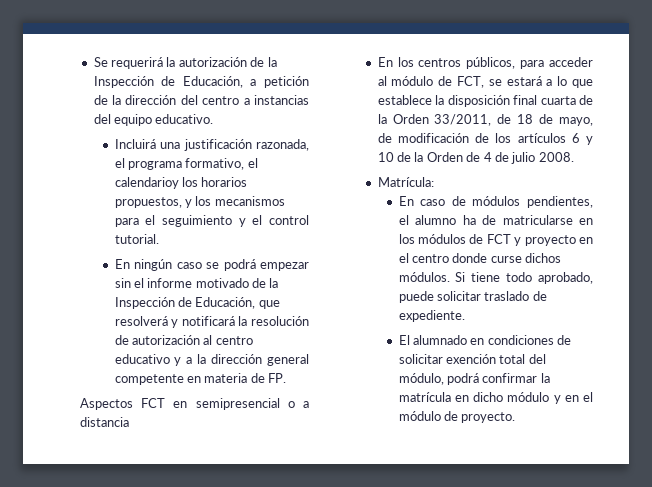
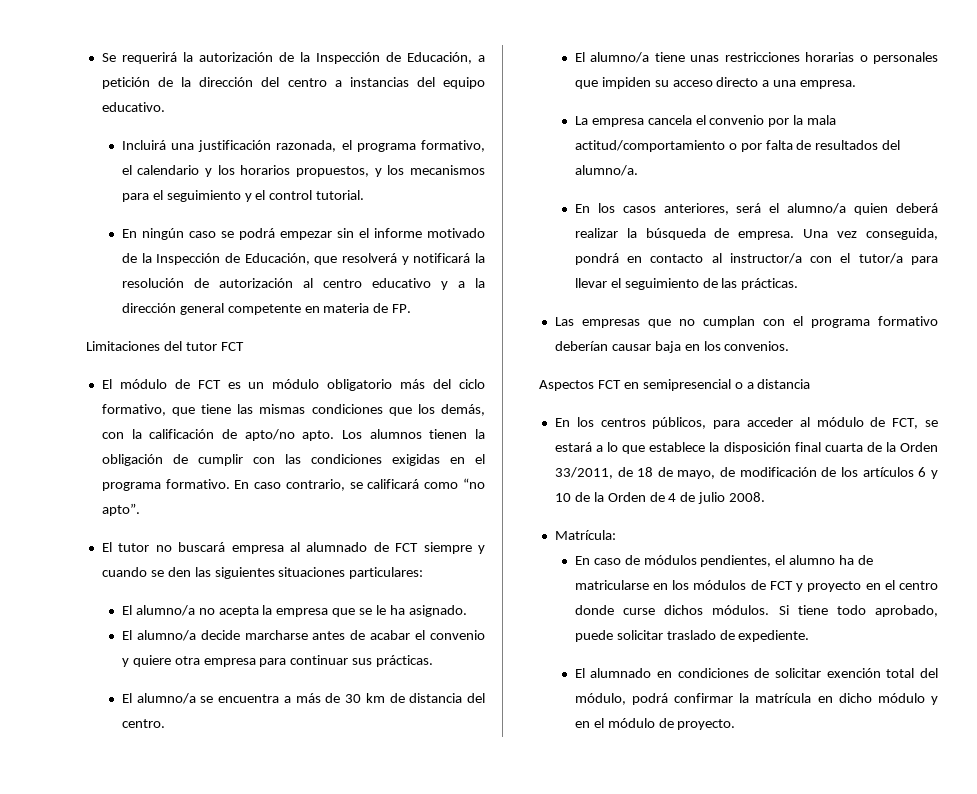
[114,177,179,189] calendarioy -> [137,165,213,177] calendario y
(287, 378) none -> [85,341,244,351] [101,379,486,391] [101,404,485,416] [101,429,486,441] [101,454,485,466] [101,478,485,491] [101,503,140,516] [101,542,486,554] [101,567,424,579] [121,605,467,617] [121,630,486,641] [121,655,434,667] [121,693,485,704] [121,719,165,728] [574,52,938,64] [574,77,857,89] [574,115,837,127] [574,140,901,152] [574,165,638,176] [574,203,938,215] [574,228,938,240] [574,253,938,265] [574,278,799,290] [554,316,938,328] [554,341,790,353] // Limitaciones del tutor FCT // El módulo de FCT es un módulo obligatorio más del ciclo formativo, que tiene las mismas condiciones que los demás, con la calificación de apto/no apto. Los alumnos tienen la obligación de cumplir con las condiciones exigidas en el programa formativo. En caso contrario, se calificará como “no apto”. // El tutor no buscará empresa al alumnado de FCT siempre y cuando se den las siguientes situaciones particulares: // El alumno/a no acepta la empresa que se le ha asignado. // El alumno/a decide marcharse antes de acabar el convenio y quiere otra empresa para continuar sus prácticas. // El alumno/a se encuentra a más de 30 km de distancia del centro. // El alumno/a tiene unas restricciones horarias o personales que impiden su acceso directo a una empresa. // La empresa cancela el convenio por la mala actitud/comportamiento o por falta de resultados del alumno/a. // En los casos anteriores, será el alumno/a quien deberá realizar la búsqueda de empresa. Una vez conseguida, pondrá en contacto al instructor/a con el tutor/a para llevar el seguimiento de las prácticas. // Las empresas que no cumplan con el programa formativo deberían causar baja en los convenios.

